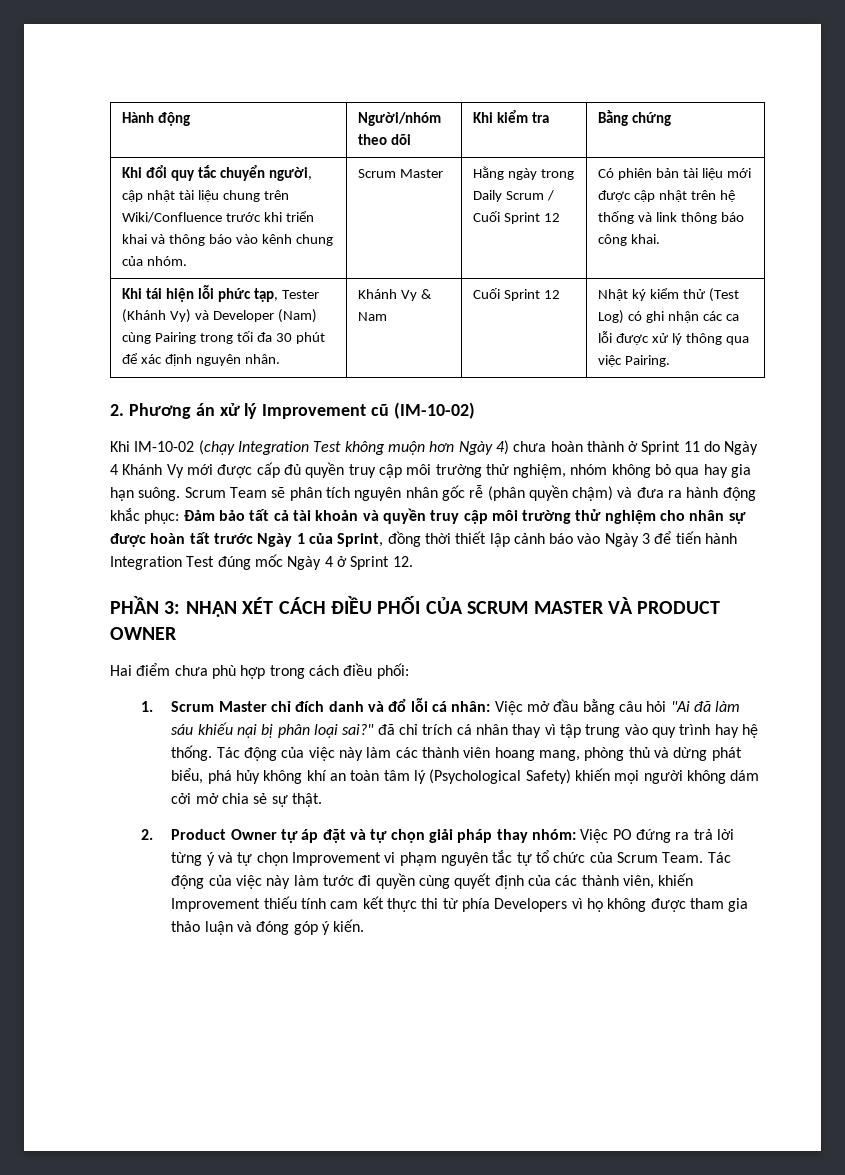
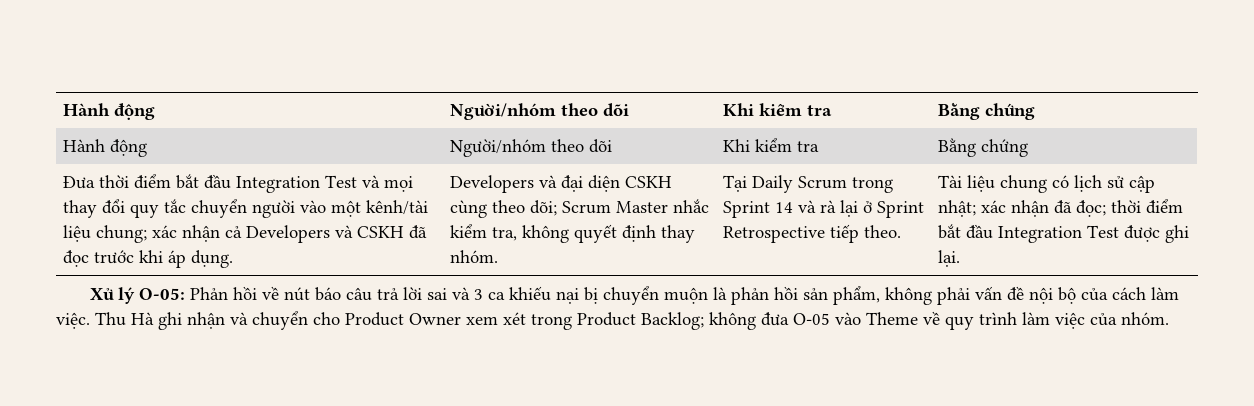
[122,165,312,181] [122,190,289,202] [122,211,315,223] [122,234,333,246] [122,256,188,266] [358,169,444,178] [473,166,575,180] [473,190,555,202] [473,211,561,224] [598,168,751,180] [598,190,735,202] [598,211,744,224] [598,234,661,246] [122,285,319,302] [122,309,317,323] [122,331,325,344] [122,353,280,366] [358,289,433,301] [358,312,388,321] [473,288,561,301] [598,288,739,302] [598,310,739,324] [598,331,749,345] [598,355,671,367] [110,402,476,419] [110,440,759,455] [110,462,752,478] [110,485,756,501] [110,508,746,524] [110,531,738,547] [110,554,413,570] [110,596,721,617] [110,627,177,640] [110,663,409,679] [140,698,741,715] [171,722,758,738] [171,745,742,761] [171,768,760,784] [171,793,323,807] [140,829,734,843] [171,850,731,866] [171,873,694,889] [171,896,749,912] [171,919,365,935] Khi đổi quy tắc chuyển người, cập nhật tài liệu chung trên Wiki/Confluence trước khi triển khai và thông báo vào kênh chung của nhóm. | Scrum Master | Hằng ngày trong Daily Scrum / Cuối Sprint 12 | Có phiên bản tài liệu mới được cập nhật trên hệ thống và link thông báo công khai. // Khi tái hiện lỗi phức tạp, Tester (Khánh Vy) và Developer (Nam) cùng Pairing trong tối đa 30 phút để xác định nguyên nhân. | Khánh Vy & Nam | Cuối Sprint 12 | Nhật ký kiểm thử (Test Log) có ghi nhận các ca lỗi được xử lý thông qua việc Pairing. // 2. Phương án xử lý Improvement cũ (IM-10-02) // Khi IM-10-02 (chạy Integration Test không muộn hơn Ngày 4) chưa hoàn thành ở Sprint 11 do Ngày 4 Khánh Vy mới được cấp đủ quyền truy cập môi trường thử nghiệm, nhóm không bỏ qua hay gia hạn suông. Scrum Team sẽ phân tích nguyên nhân gốc rễ (phân quyền chậm) và đưa ra hành động khắc phục: Đảm bảo tất cả tài khoản và quyền truy cập môi trường thử nghiệm cho nhân sự được hoàn tất trước Ngày 1 của Sprint, đồng thời thiết lập cảnh báo vào Ngày 3 để tiến hành Integration Test đúng mốc Ngày 4 ở Sprint 12. // PHẦN 3: NHẬN XÉT CÁCH ĐIỀU PHỐI CỦA SCRUM MASTER VÀ PRODUCT OWNER // Hai điểm chưa phù hợp trong cách điều phối: // 1. Scrum Master chỉ đích danh và đổ lỗi cá nhân: Việc mở đầu bằng câu hỏi "Ai đã làm sáu khiếu nại bị phân loại sai?" đã chỉ trích cá nhân thay vì tập trung vào quy trình hay hệ thống. Tác động của việc này làm các thành viên hoang mang, phòng thủ và dừng phát biểu, phá hủy không khí an toàn tâm lý (Psychological Safety) khiến mọi người không dám cởi mở chia sẻ sự thật. // 2. Product Owner tự áp đặt và tự chọn giải pháp thay nhóm: Việc PO đứng ra trả lời từng ý và tự chọn Improvement vi phạm nguyên tắc tự tổ chức của Scrum Team. Tác động của việc này làm tước đi quyền cùng quyết định của các thành viên, khiến Improvement thiếu tính cam kết thực thi từ phía Developers vì họ không được tham gia thảo luận và đóng góp ý kiến. -> [63,139,148,157] [450,139,613,157] [723,138,820,152] [938,138,1029,157] [63,174,414,193] [63,199,429,218] [63,225,428,243] [63,250,234,268] [450,175,673,193] [450,199,710,218] [450,224,696,243] [450,250,499,263] [723,175,894,193] [723,200,925,218] [723,224,902,243] [938,175,1156,193] [938,199,1184,217] [938,224,1190,243] [938,250,961,267] [90,286,1180,305] [56,311,1169,330] Hành động | Người/nhóm theo dõi | Khi kiểm tra | Bằng chứng // Đưa thời điểm bắt đầu Integration Test và mọi thay đổi quy tắc chuyển người vào một kênh/tài liệu chung; xác nhận cả Developers và CSKH đã đọc trước khi áp dụng. | Developers và đại diện CSKH cùng theo dõi; Scrum Master nhắc kiểm tra, không quyết định thay nhóm. | Tại Daily Scrum trong Sprint 14 và rà lại ở Sprint Retrospective tiếp theo. | Tài liệu chung có lịch sử cập nhật; xác nhận đã đọc; thời điểm bắt đầu Integration Test được ghi lại. // Xử lý O-05: Phản hồi về nút báo câu trả lời sai và 3 ca khiếu nại bị chuyển muộn là phản hồi sản phẩm, không phải vấn đề nội bộ của cách làm việc. Thu Hà ghi nhận và chuyển cho Product Owner xem xét trong Product Backlog; không đưa O-05 vào Theme về quy trình làm việc của nhóm.

